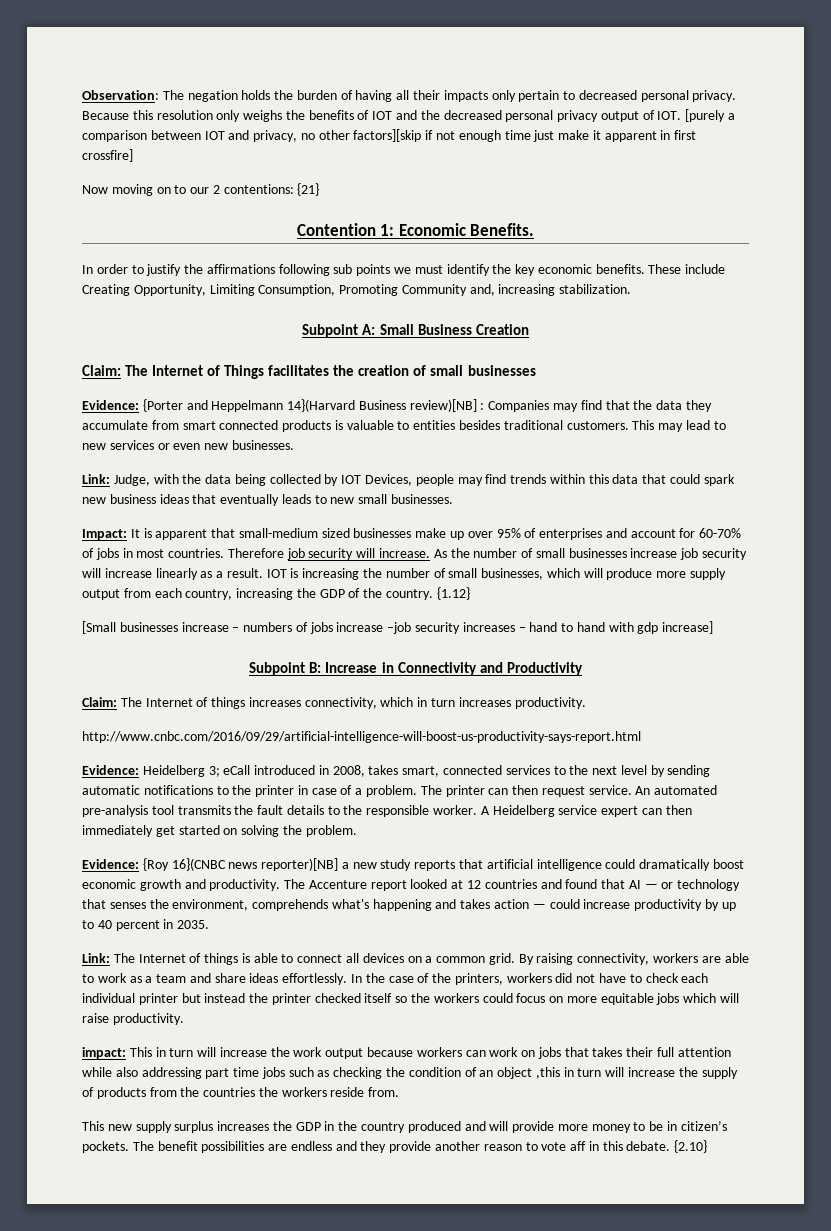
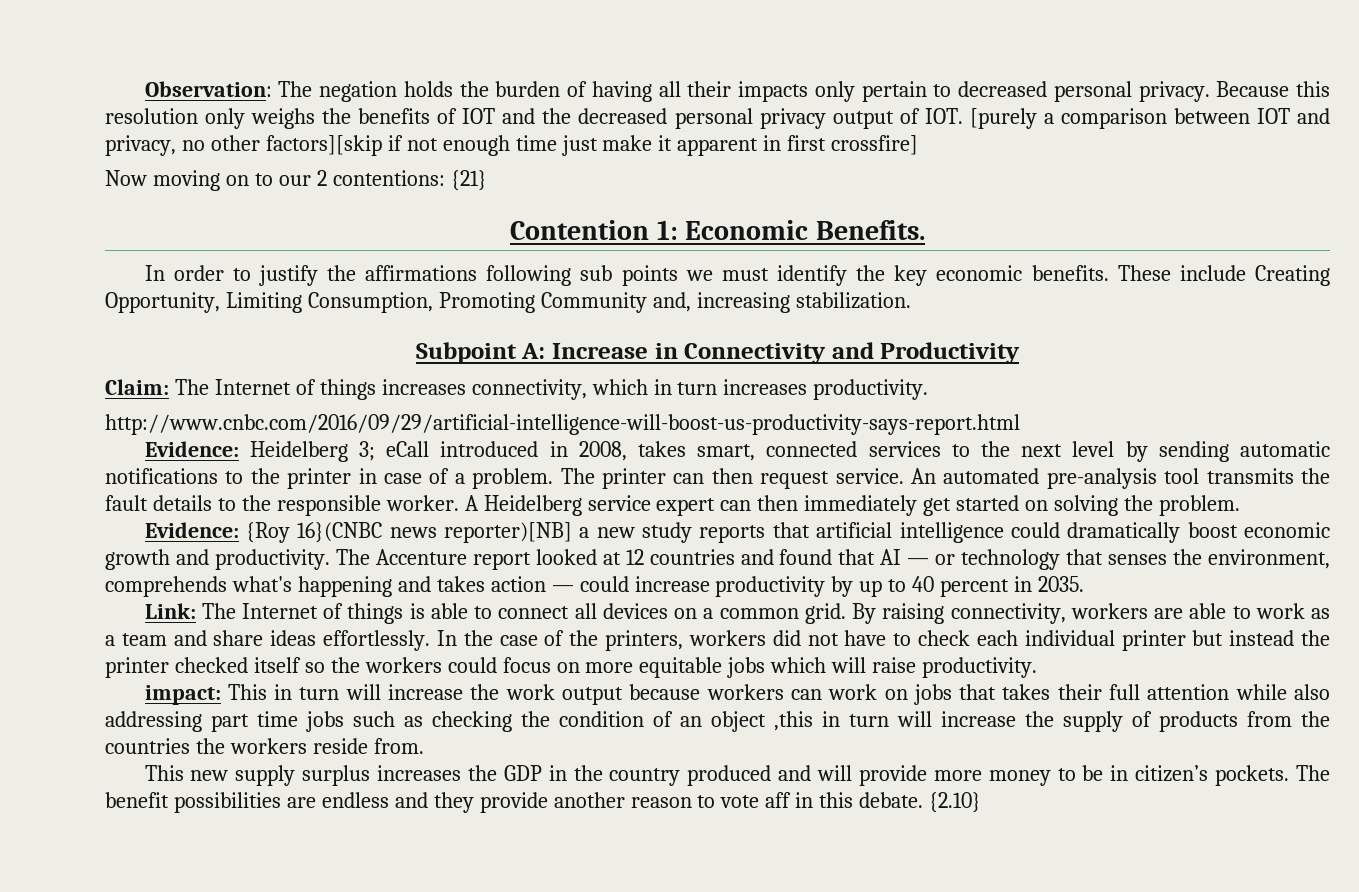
[379,324,529,335] [82,365,536,379] [82,399,712,412] [82,420,726,432] [82,440,294,450] [82,474,735,486] [82,494,454,506] [82,528,742,540] [82,548,748,560] [82,568,727,580] [82,587,470,600] [82,621,714,634] [249,662,322,676] Small Business Creation // Claim: The Internet of Things facilitates the creation of small businesses // Evidence: {Porter and Heppelmann 14}(Harvard Business review)[NB] : Companies may find that the data they accumulate from smart connected products is valuable to entities besides traditional customers. This may lead to new services or even new businesses. // Link: Judge, with the data being collected by IOT Devices, people may find trends within this data that could spark new business ideas that eventually leads to new small businesses. // Impact: It is apparent that small-medium sized businesses make up over 95% of enterprises and account for 60-70% of jobs in most countries. Therefore job security will increase. As the number of small businesses increase job security will increase linearly as a result. IOT is increasing the number of small businesses, which will produce more supply output from each country, increasing the GDP of the country. {1.12} // [Small businesses increase – numbers of jobs increase –job security increases – hand to hand with gdp increase] // Subpoint B: -> (546, 351) none

